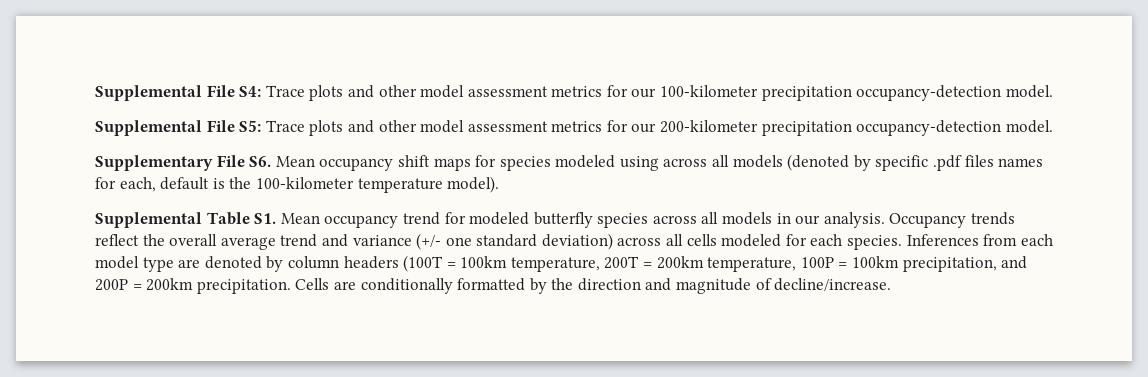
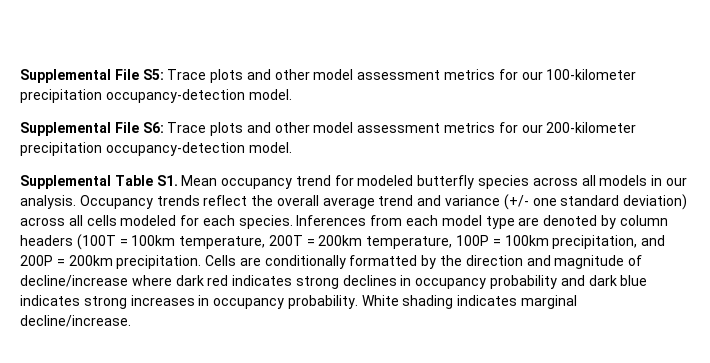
[95,85,262,101] Supplemental File S4: -> [20,69,164,83] Supplemental File S5:
[239,120,262,132] S5: -> [142,122,164,133] S6:
[95,154,1044,171] [95,176,500,193] // Supplementary File S6. Mean occupancy shift maps for species modeled using across all models (denoted by specific .pdf files names for each, default is the 100-kilometer temperature model). -> (292, 147) none
(772, 284) none -> [20,275,648,289] [20,295,578,309] decline/increase where dark red indicates strong declines in occupancy probability and dark blue indicates strong increases in occupancy probability. White shading indicates marginal

